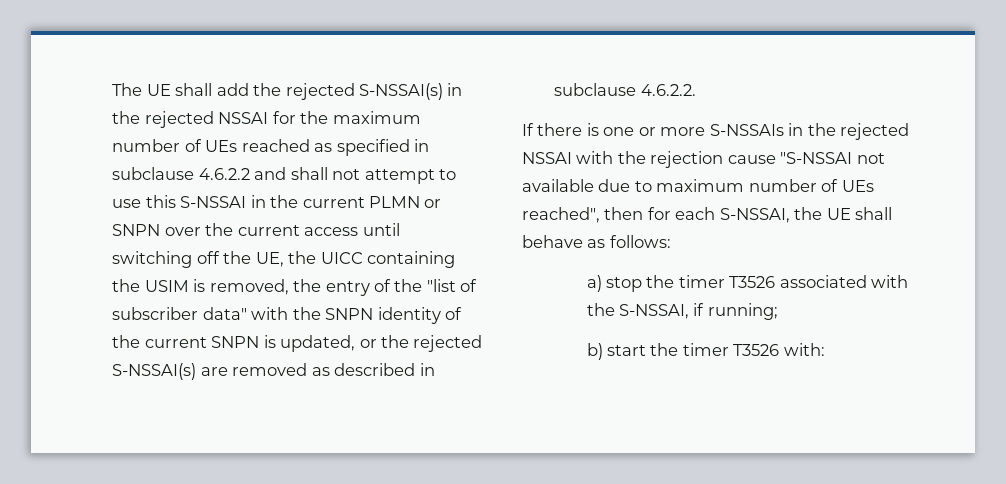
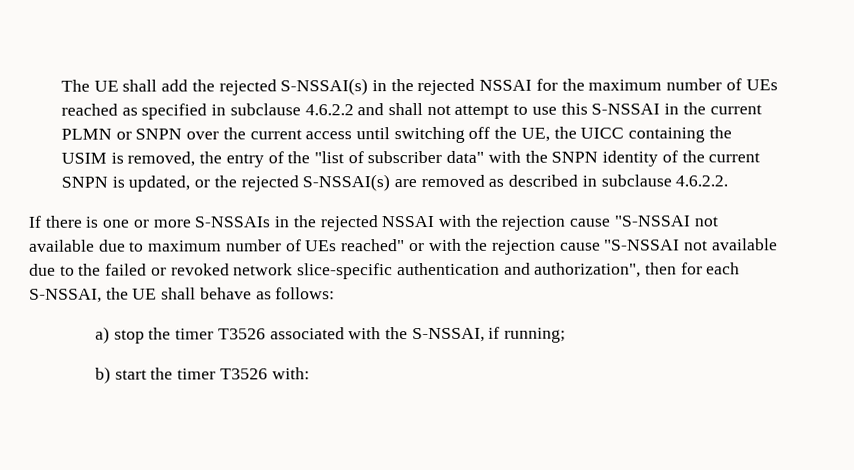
[522,207,600,223] reached", -> [341,238,778,255] [29,262,642,280] reached" or with the rejection cause "S-NSSAI not available due to the failed or revoked network slice-specific authentication and authorization",

